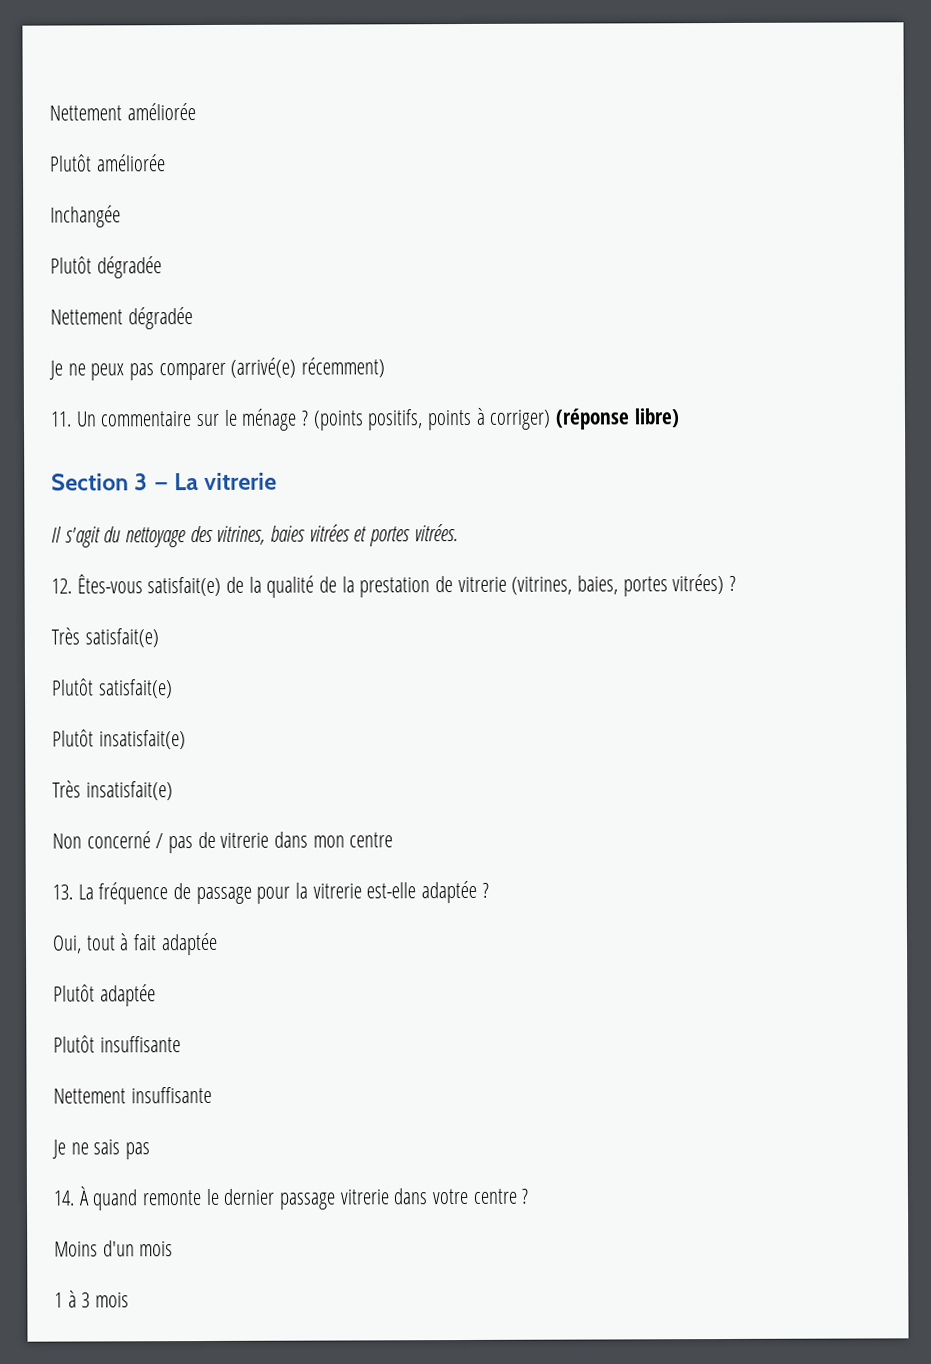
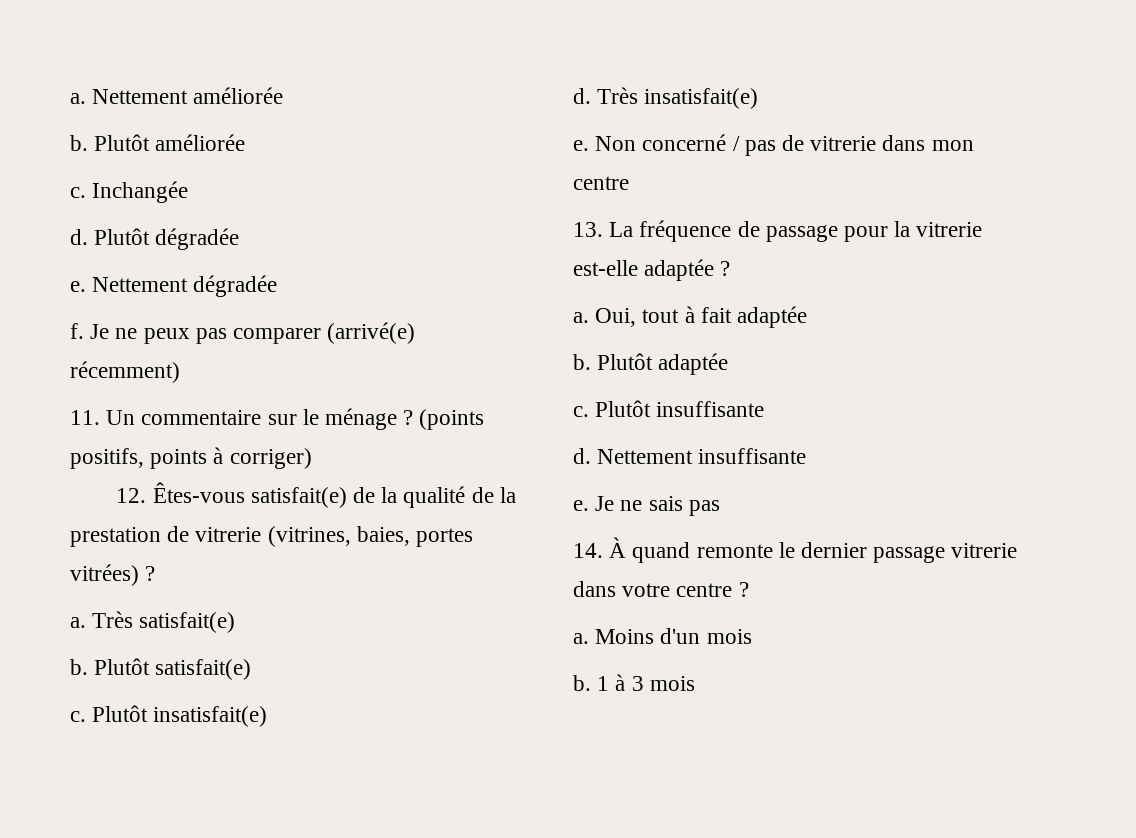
(49, 113) none -> [70,93,86,104] a.
(196, 112) none -> [70,135,88,151] b.
(166, 163) none -> [70,187,86,198] c.
(121, 216) none -> [70,229,88,245] d.
(162, 267) none -> [70,281,86,292] e.
(193, 318) none -> [70,323,84,339] f.
[555,408,680,430] [51,472,278,491] [51,524,458,548] (réponse libre) // Section 3 — La vitrerie // Il s'agit du nettoyage des vitrines, baies vitrées et portes vitrées. -> (312, 458) none
(737, 583) none -> [70,617,86,628] a.
(159, 638) none -> [70,659,88,675] b.
(173, 689) none -> [70,711,86,722] c.
(186, 740) none -> [573,88,591,104] d.
(173, 791) none -> [573,140,589,151] e.
(489, 890) none -> [573,312,589,323] a.
(218, 944) none -> [573,354,591,370] b.
(156, 995) none -> [573,406,589,417] c.
(181, 1044) none -> [573,448,591,464] d.
(212, 1095) none -> [573,500,589,511] e.
(530, 1196) none -> [573,633,589,644] a.
(174, 1249) none -> [573,675,591,691] b.

